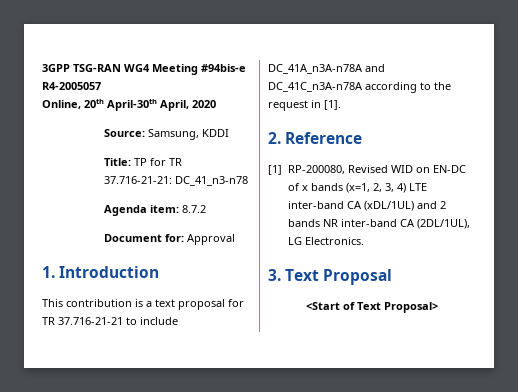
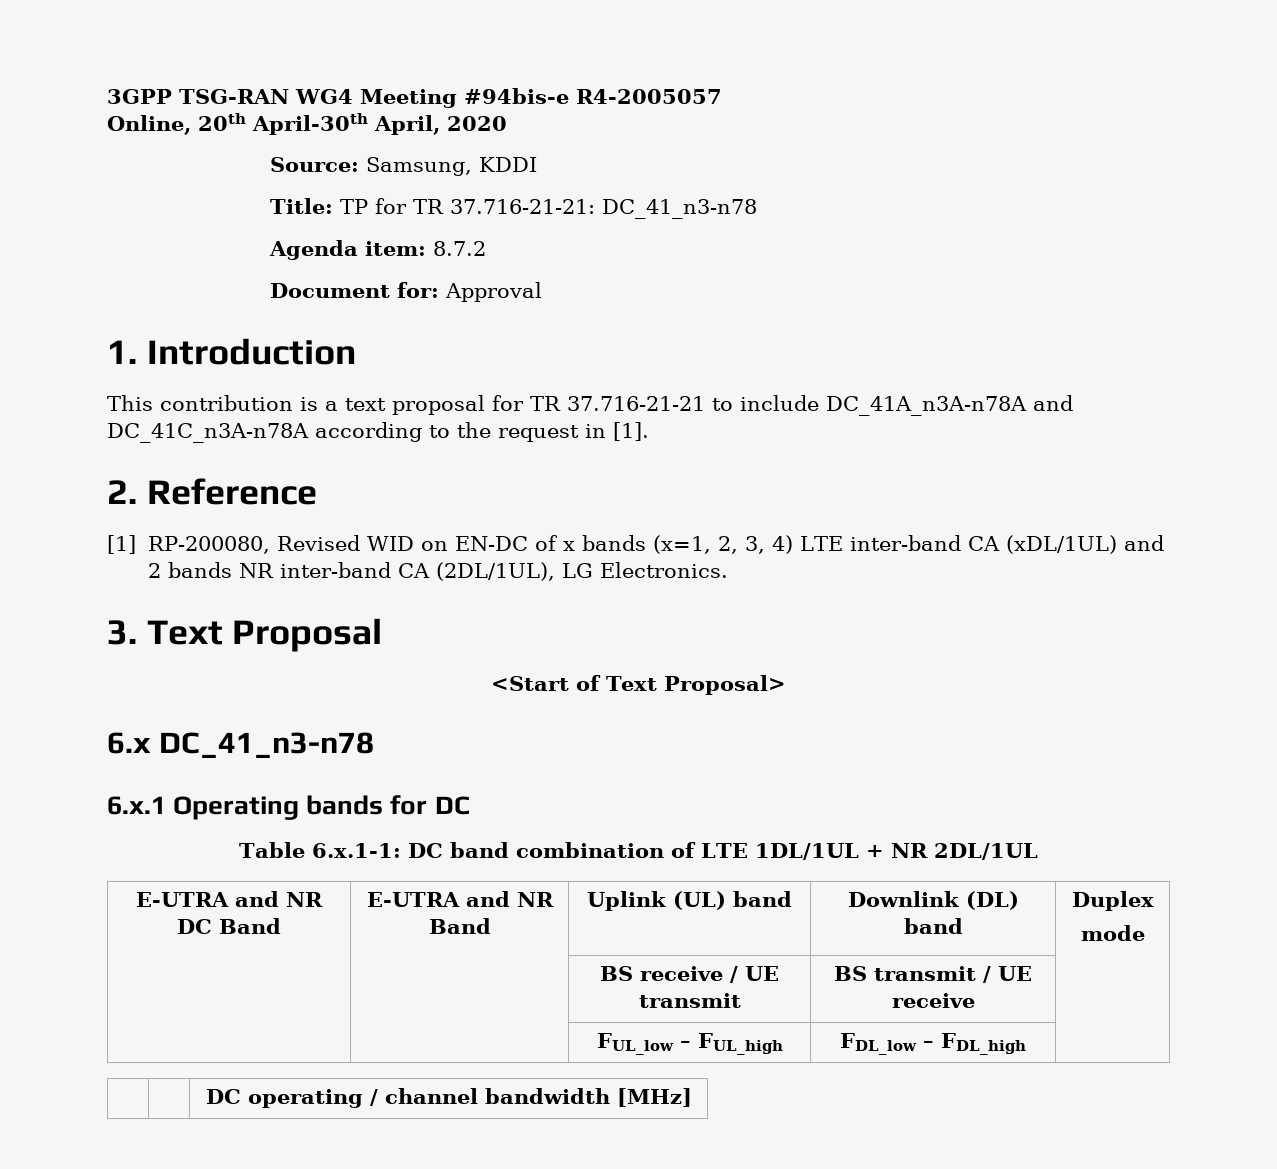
(438, 307) none -> [107,732,375,758] [107,795,470,820] [239,842,1038,860] [136,891,323,907] [177,918,281,934] [366,891,554,907] [428,918,491,934] [587,891,792,911] [847,891,1019,910] [903,918,963,934] [1071,891,1154,911] [1080,925,1145,941] [600,966,779,983] [638,993,741,1008] [834,966,1032,983] [891,993,975,1008] [596,1033,783,1055] [840,1033,1026,1055] [205,1088,692,1108] // 6.x DC_41_n3-n78 // 6.x.1 Operating bands for DC // Table 6.x.1-1: DC band combination of LTE 1DL/1UL + NR 2DL/1UL // E-UTRA and NR DC Band | E-UTRA and NR Band | Uplink (UL) band | Downlink (DL) band | Duplex // mode // | | BS receive / UE transmit | BS transmit / UE receive | // | | FUL_low – FUL_high | FDL_low – FDL_high | // | | DC operating / channel bandwidth [MHz]

